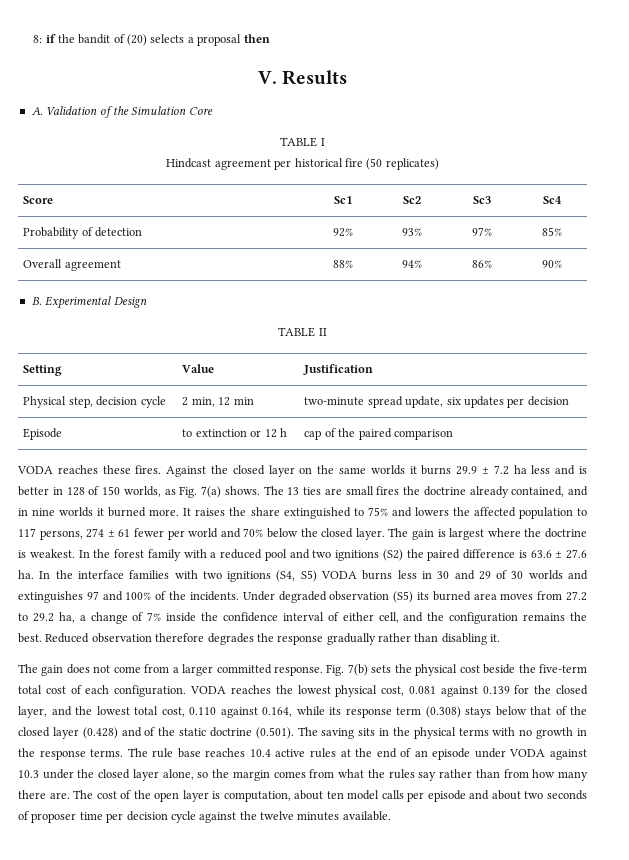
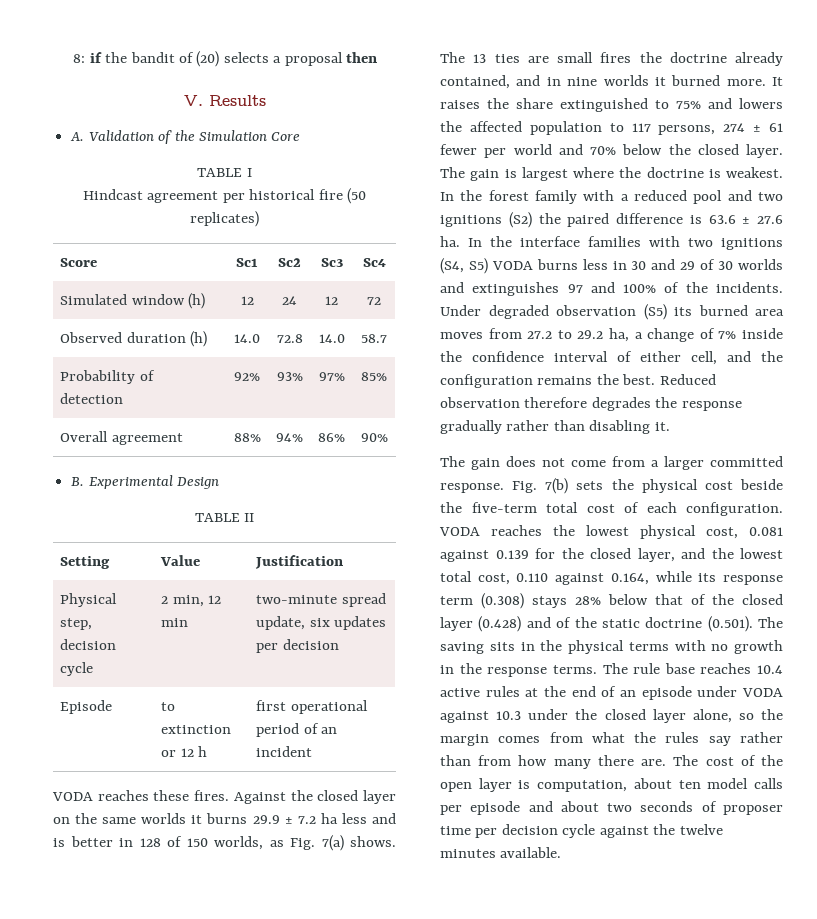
(562, 200) none -> [60,293,206,309] [240,296,254,305] [282,296,297,305] [325,296,338,305] [367,297,381,305] [60,331,208,347] [234,334,260,343] [276,334,303,343] [318,334,345,343] [361,334,387,343] // Simulated window (h) | 12 | 24 | 12 | 72 // Observed duration (h) | 14.0 | 72.8 | 14.0 | 58.7
[304,428,453,440] cap of the paired comparison -> [256,700,368,714] [256,723,338,737] [256,746,313,757] first operational period of an incident
(491, 712) none -> [575,596,601,605] 28%

